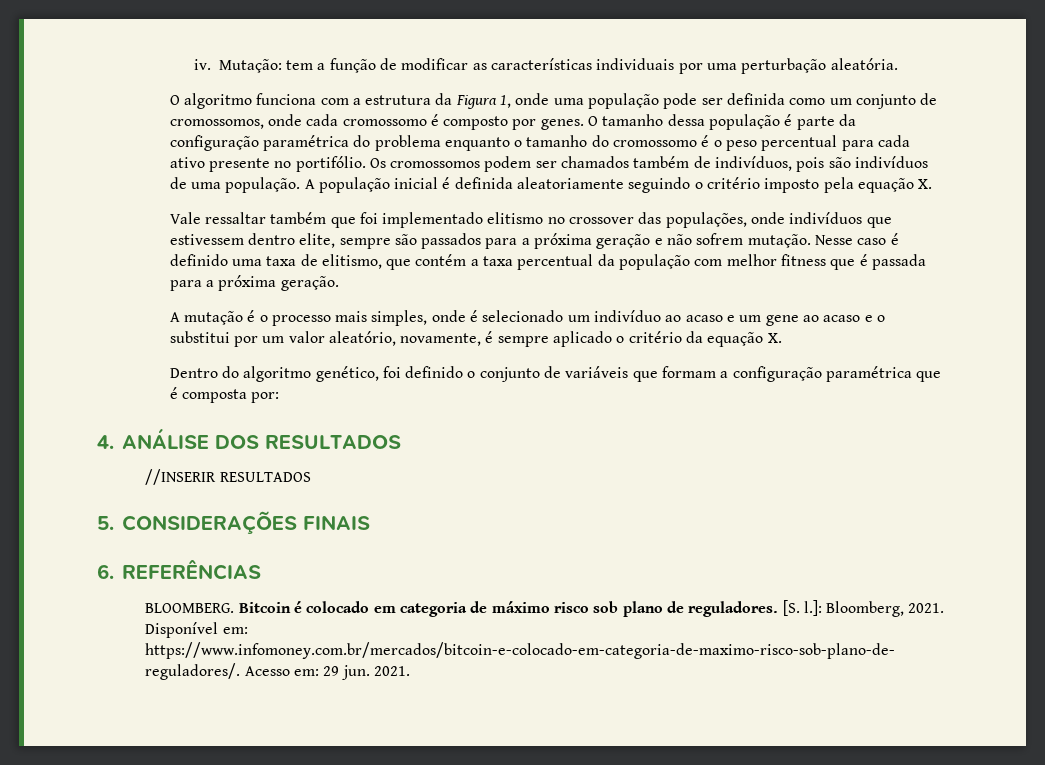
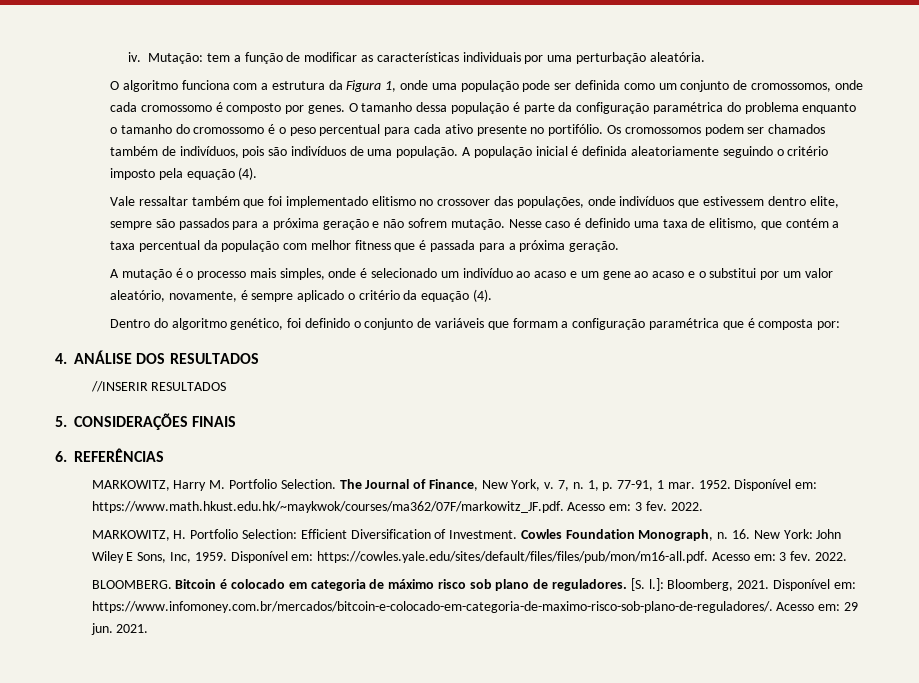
[918,179,933,189] X. -> [238,167,258,180] (4).
[767,333,782,343] X. -> [473,289,493,302] (4).
(261, 569) none -> [91,479,818,491] [91,501,703,513] [91,529,842,541] [91,551,848,563] // MARKOWITZ, Harry M. Portfolio Selection. The Journal of Finance, New York, v. 7, n. 1, p. 77-91, 1 mar. 1952. Disponível em: https://www.math.hkust.edu.hk/~maykwok/courses/ma362/07F/markowitz_JF.pdf. Acesso em: 3 fev. 2022. // MARKOWITZ, H. Portfolio Selection: Efficient Diversification of Investment. Cowles Foundation Monograph, n. 16. New York: John Wiley E Sons, Inc, 1959. Disponível em: https://cowles.yale.edu/sites/default/files/files/pub/mon/m16-all.pdf. Acesso em: 3 fev. 2022.

